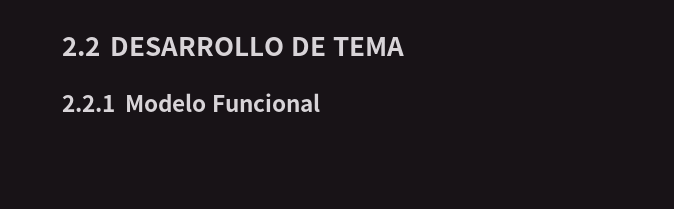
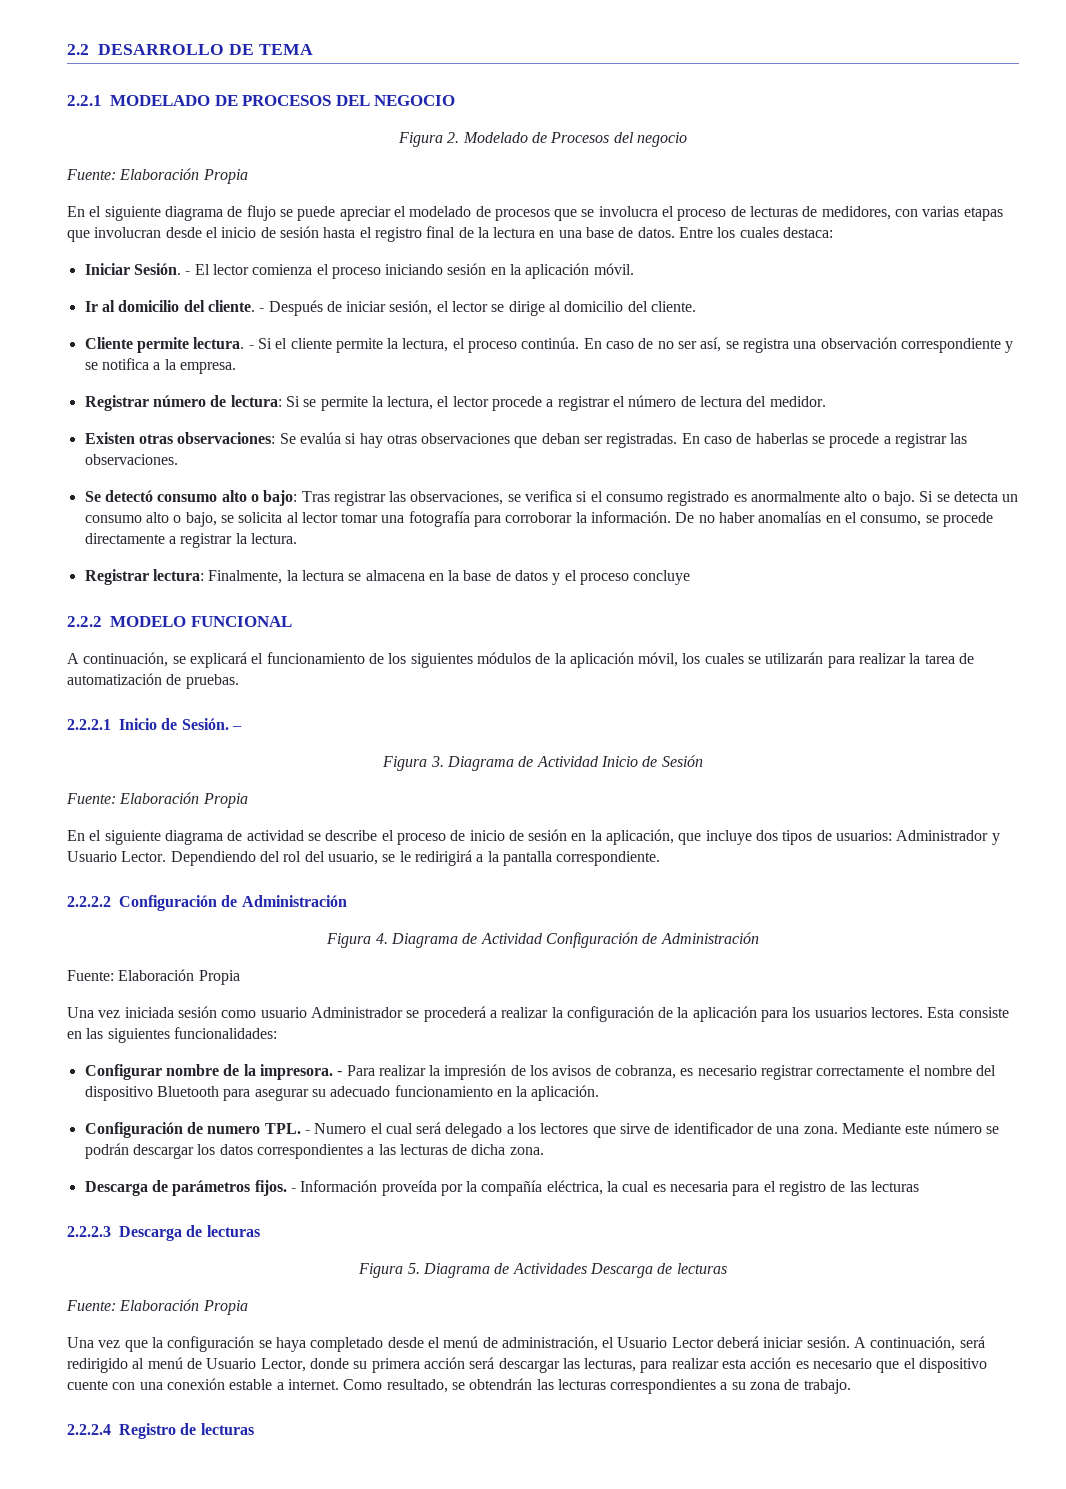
[125,93,321,112] Modelo Funcional -> [110,95,456,106] [398,132,687,147] [66,168,248,184] [67,205,1003,221] [67,226,834,242] [84,263,634,279] [84,300,697,316] [84,337,1014,353] [84,358,236,374] [84,395,826,411] [84,432,968,448] [84,454,178,465] [84,490,1019,506] [84,511,993,527] [84,533,297,548] [84,569,691,585] [67,616,292,627] [67,652,975,668] [67,673,239,689] [67,718,242,730] [382,755,703,771] [66,792,248,808] [67,829,1000,845] [67,850,661,866] [67,895,347,911] [326,932,759,948] [67,969,240,985] [67,1006,1009,1022] [67,1027,277,1043] [84,1064,997,1080] [84,1085,600,1101] [84,1122,999,1138] [84,1143,544,1159] [84,1180,920,1196] [67,1225,260,1241] [358,1263,727,1278] [66,1299,248,1315] [67,1336,985,1352] [67,1357,988,1373] [67,1378,851,1394] [67,1423,254,1439] MODELADO DE PROCESOS DEL NEGOCIO // Figura 2. Modelado de Procesos del negocio // Fuente: Elaboración Propia // En el siguiente diagrama de flujo se puede apreciar el modelado de procesos que se involucra el proceso de lecturas de medidores, con varias etapas que involucran desde el inicio de sesión hasta el registro final de la lectura en una base de datos. Entre los cuales destaca: // Iniciar Sesión. - El lector comienza el proceso iniciando sesión en la aplicación móvil. // Ir al domicilio del cliente. - Después de iniciar sesión, el lector se dirige al domicilio del cliente. // Cliente permite lectura. - Si el cliente permite la lectura, el proceso continúa. En caso de no ser así, se registra una observación correspondiente y se notifica a la empresa. // Registrar número de lectura: Si se permite la lectura, el lector procede a registrar el número de lectura del medidor. // Existen otras observaciones: Se evalúa si hay otras observaciones que deban ser registradas. En caso de haberlas se procede a registrar las observaciones. // Se detectó consumo alto o bajo: Tras registrar las observaciones, se verifica si el consumo registrado es anormalmente alto o bajo. Si se detecta un consumo alto o bajo, se solicita al lector tomar una fotografía para corroborar la información. De no haber anomalías en el consumo, se procede directamente a registrar la lectura. // Registrar lectura: Finalmente, la lectura se almacena en la base de datos y el proceso concluye // 2.2.2 MODELO FUNCIONAL // A continuación, se explicará el funcionamiento de los siguientes módulos de la aplicación móvil, los cuales se utilizarán para realizar la tarea de automatización de pruebas. // 2.2.2.1 Inicio de Sesión. – // Figura 3. Diagrama de Actividad Inicio de Sesión // Fuente: Elaboración Propia // En el siguiente diagrama de actividad se describe el proceso de inicio de sesión en la aplicación, que incluye dos tipos de usuarios: Administrador y Usuario Lector. Dependiendo del rol del usuario, se le redirigirá a la pantalla correspondiente. // 2.2.2.2 Configuración de Administración // Figura 4. Diagrama de Actividad Configuración de Administración // Fuente: Elaboración Propia // Una vez iniciada sesión como usuario Administrador se procederá a realizar la configuración de la aplicación para los usuarios lectores. Esta consiste en las siguientes funcionalidades: // Configurar nombre de la impresora. - Para realizar la impresión de los avisos de cobranza, es necesario registrar correctamente el nombre del dispositivo Bluetooth para asegurar su adecuado funcionamiento en la aplicación. // Configuración de numero TPL. - Numero el cual será delegado a los lectores que sirve de identificador de una zona. Mediante este número se podrán descargar los datos correspondientes a las lecturas de dicha zona. // Descarga de parámetros fijos. - Información proveída por la compañía eléctrica, la cual es necesaria para el registro de las lecturas // 2.2.2.3 Descarga de lecturas // Figura 5. Diagrama de Actividades Descarga de lecturas // Fuente: Elaboración Propia // Una vez que la configuración se haya completado desde el menú de administración, el Usuario Lector deberá iniciar sesión. A continuación, será redirigido al menú de Usuario Lector, donde su primera acción será descargar las lecturas, para realizar esta acción es necesario que el dispositivo cuente con una conexión estable a internet. Como resultado, se obtendrán las lecturas correspondientes a su zona de trabajo. // 2.2.2.4 Registro de lecturas

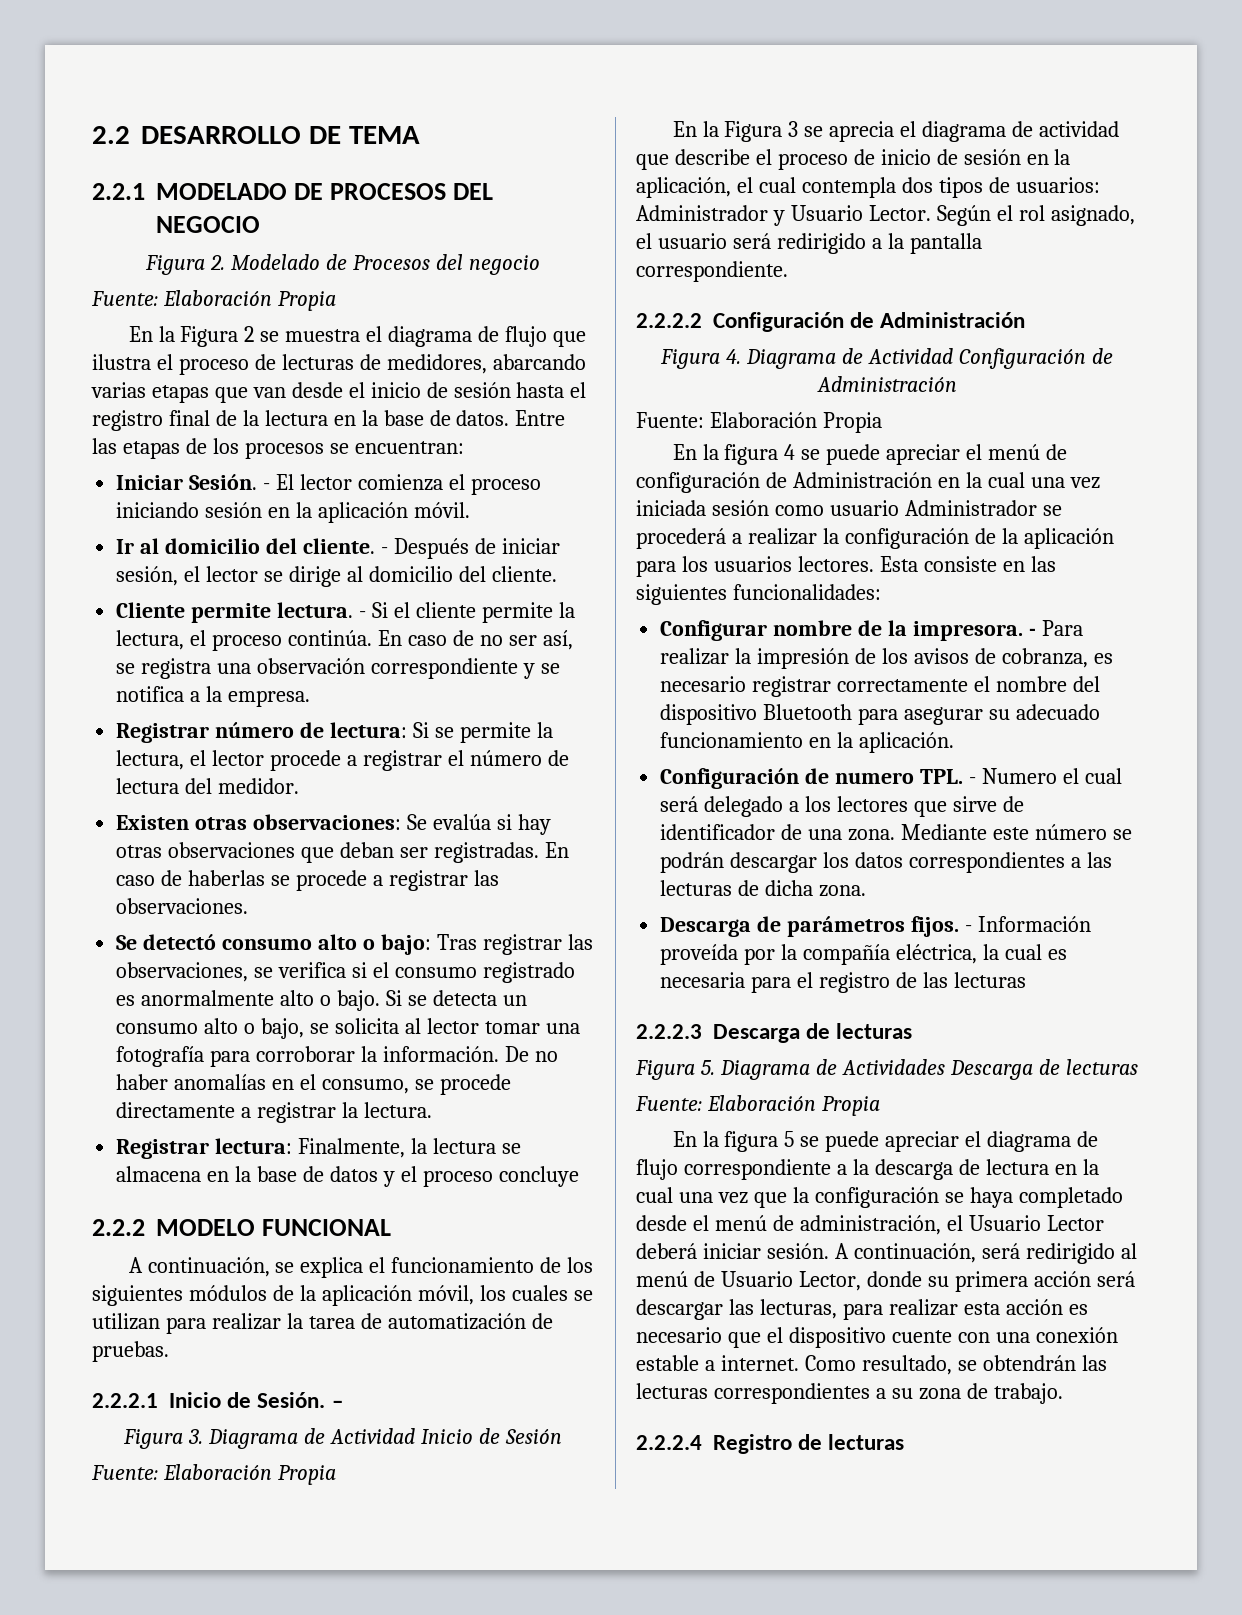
[89,205,658,221] el siguiente diagrama de flujo se puede apreciar el modelado de procesos que se involucra -> [158,326,587,347] [92,354,151,370] la Figura 2 se muestra el diagrama de flujo que ilustra
[895,209,919,217] con -> [492,354,586,370] abarcando
[94,227,162,238] involucran -> [252,387,286,398] van
[558,230,582,238] una -> [361,410,378,426] la
[717,227,834,238] los cuales destaca: -> [92,438,464,459] las etapas de los procesos se encuentran:
[189,652,247,668] explicará -> [300,1257,364,1278] explica
[765,652,824,664] utilizarán -> [92,1313,160,1330] utilizan
[89,830,161,845] el siguiente -> [702,121,917,142] la Figura 3 se aprecia el
[307,833,321,841] se -> [636,154,669,170] que
[678,830,752,845] que incluye -> [736,177,896,198] el cual contempla
[170,850,472,866] Dependiendo del rol del usuario, se le redirigirá -> [936,205,1135,226] [636,233,866,254] Según el rol asignado, el usuario será redirigido
[67,1007,94,1018] Una -> [672,444,1068,465] [636,472,1065,493] En la figura 4 se puede apreciar el menú de configuración de Administración en la cual una
[67,1337,94,1348] Una -> [672,1131,1099,1152] [636,1159,1099,1180] [636,1187,713,1203] En la figura 5 se puede apreciar el diagrama de flujo correspondiente a la descarga de lectura en la cual una

